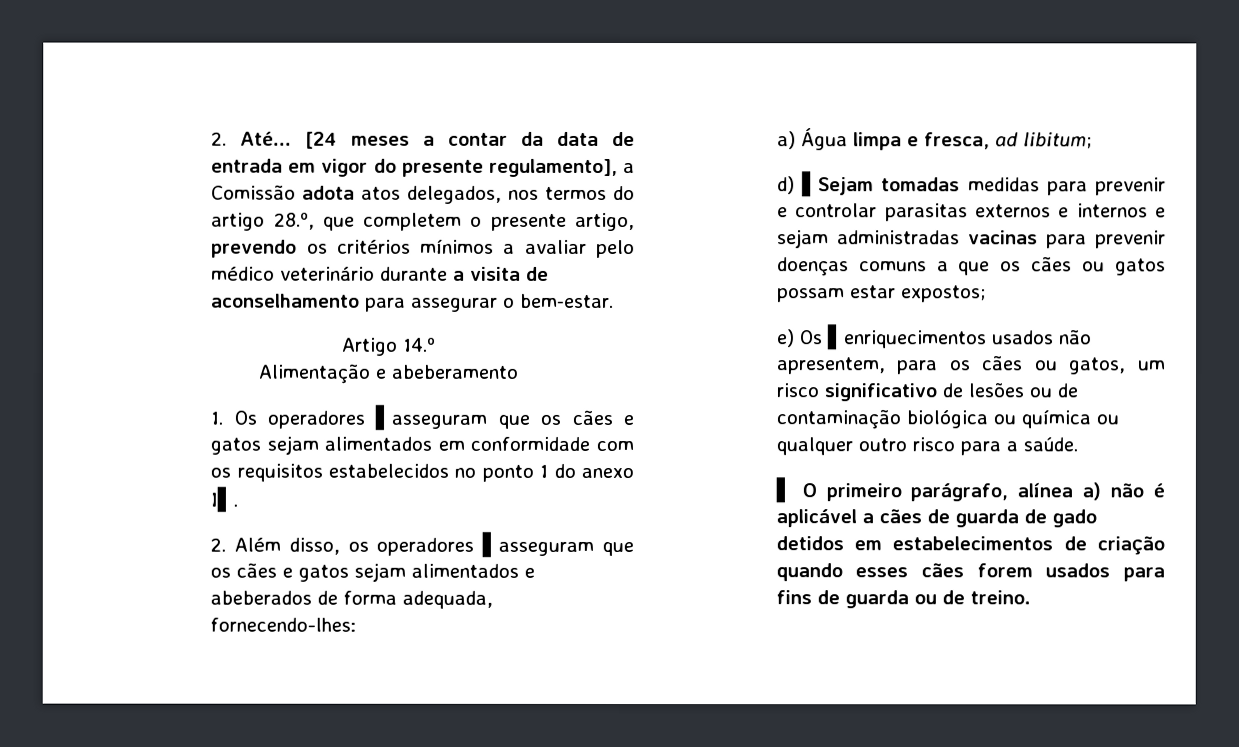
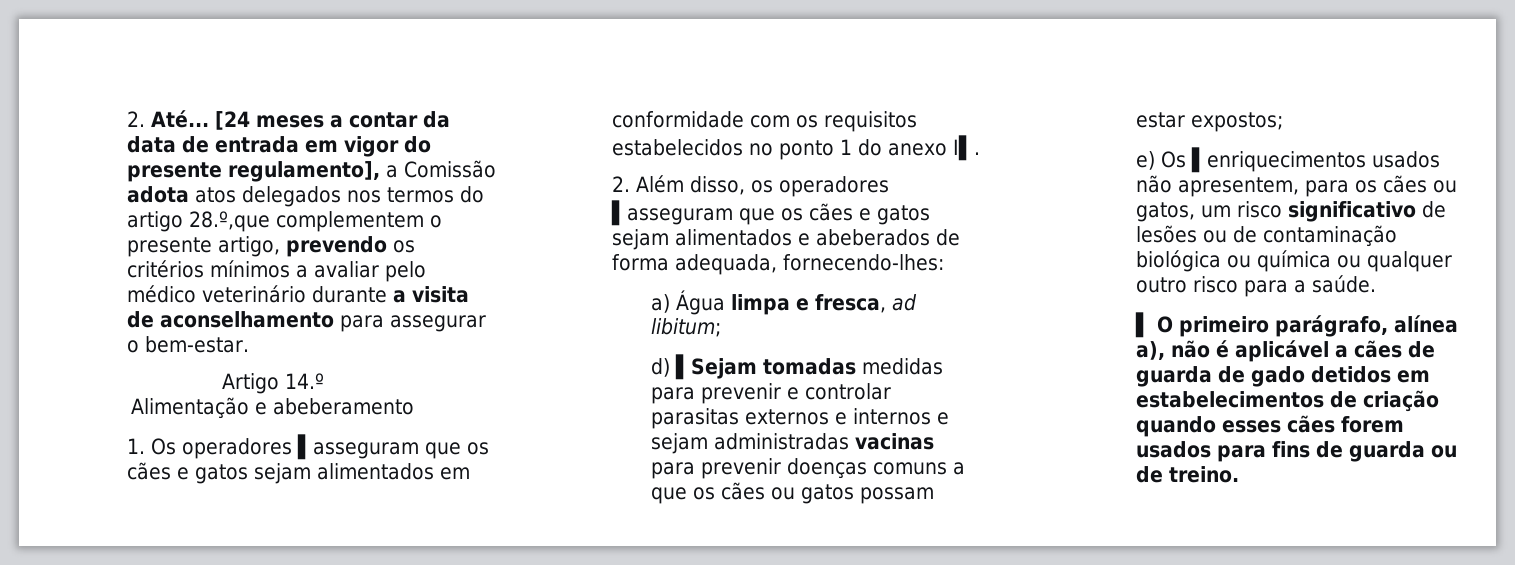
[407,185,503,204] delegados, -> [241,186,341,207] delegados
[273,212,463,231] 28.º, que completem -> [188,211,424,232] 28.º,que complementem
[1082,482,1102,501] a) -> [1136,341,1166,360] a),

